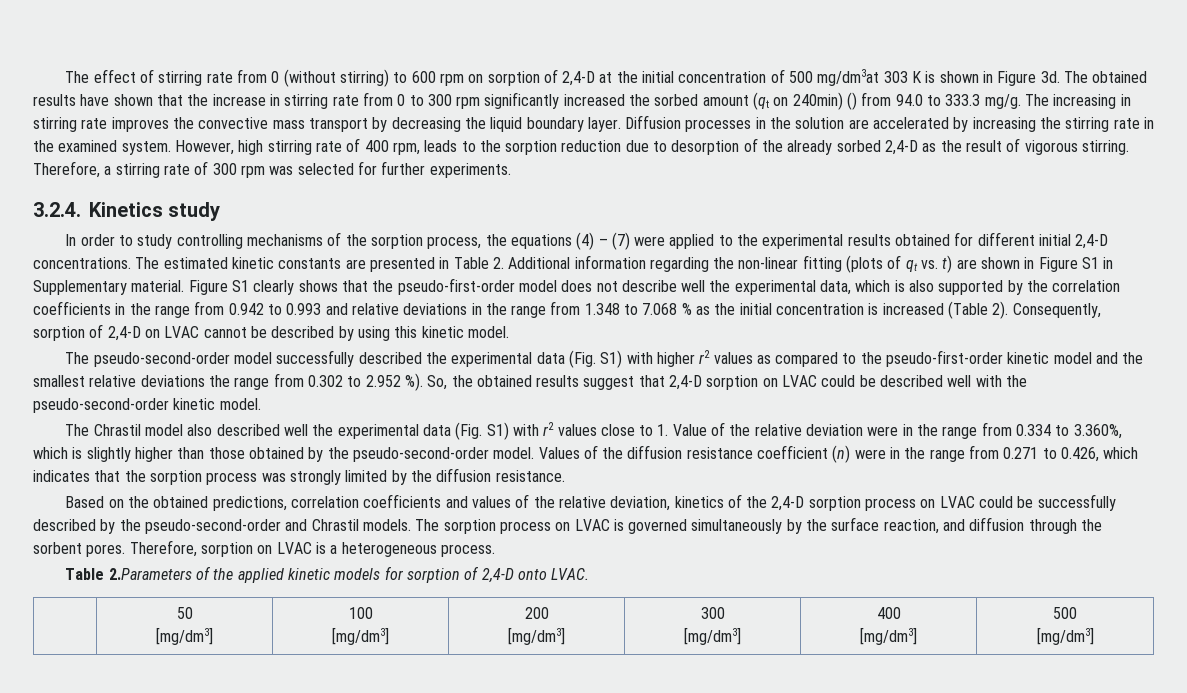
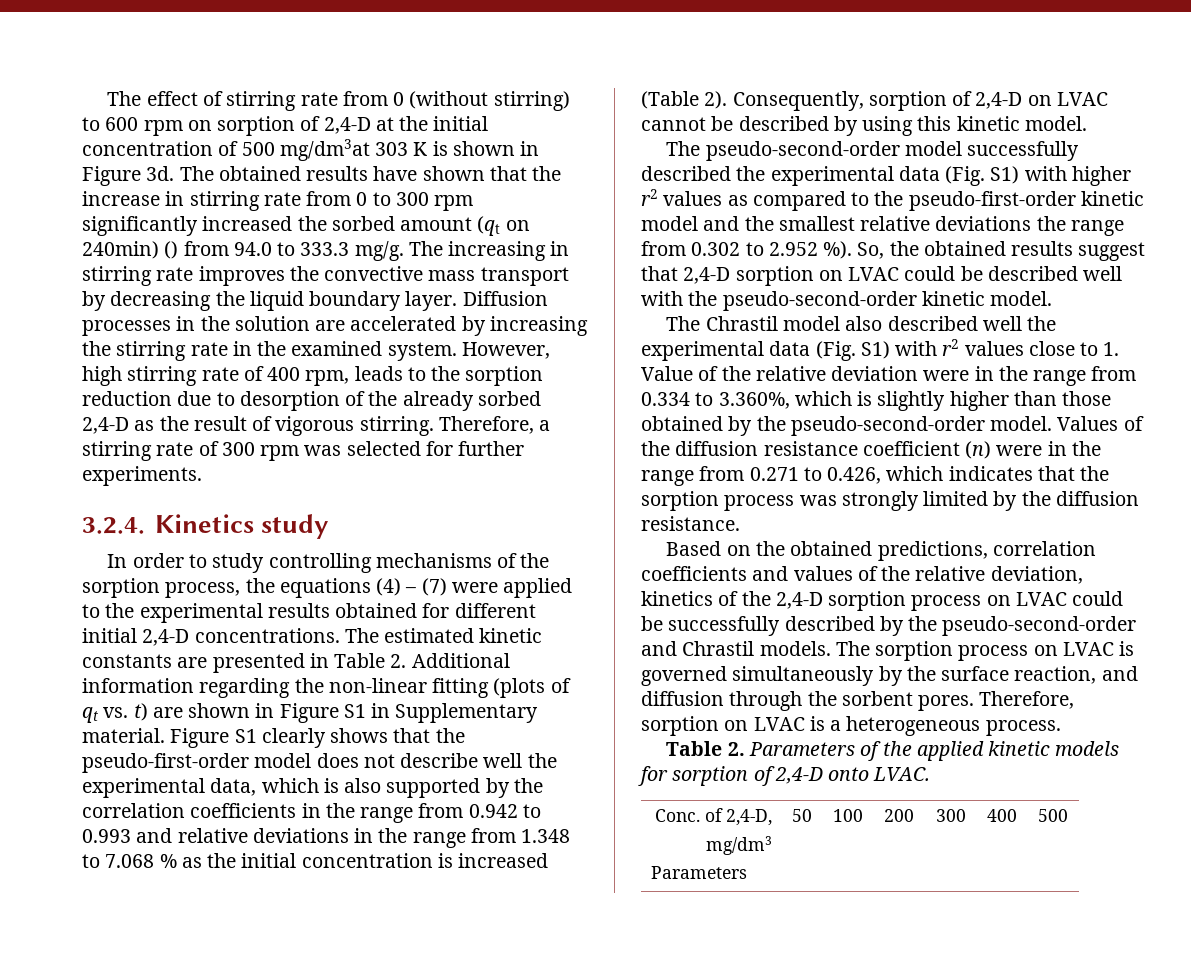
[108,568,192,580] 2.Parameters -> [727,742,856,756] 2. Parameters
(590, 574) none -> [654,808,772,826] [705,836,772,855] [651,866,748,879] Conc. of 2,4-D, // mg/dm3 // Parameters
[156,627,213,645] // [mg/dm3] -> (812, 815) none
[332,627,389,645] // [mg/dm3] -> (863, 815) none
[508,627,565,645] [700,607,725,619] [684,627,741,645] [876,607,901,619] [860,627,917,645] [1053,607,1077,619] [1036,627,1094,645] // [mg/dm3] | 300 // [mg/dm3] | 400 // [mg/dm3] | 500 // [mg/dm3] -> [935,809,966,822] [987,809,1017,822] [1038,809,1068,822] | 300 | 400 | 500

